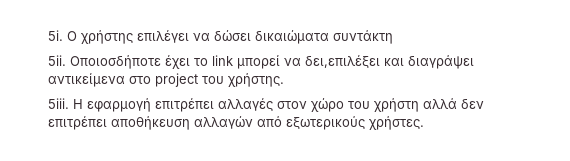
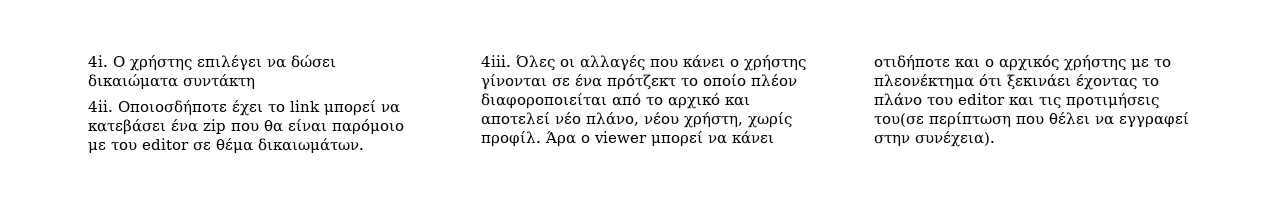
[48,30,64,41] 5i. -> [88,55,109,67] 4i.
[48,55,67,66] 5ii. -> [88,100,114,112] 4ii.
[305,55,475,69] [48,73,285,87] [48,98,485,112] [48,116,425,130] δει,επιλέξει και διαγράψει αντικείμενα στο project του χρήστης. // 5iii. Η εφαρμογή επιτρέπει αλλαγές στον χώρο του χρήστη αλλά δεν επιτρέπει αποθήκευση αλλαγών από εξωτερικούς χρήστες. -> [88,119,405,135] [88,138,365,153] [481,55,807,71] [481,74,798,90] [481,93,751,109] [481,112,793,128] [481,131,775,147] [874,55,1172,71] [874,74,1160,90] [874,93,1160,109] [874,112,1190,128] [874,131,996,147] κατεβάσει ένα zip που θα είναι παρόμοιο με του editor σε θέμα δικαιωμάτων. // 4iii. Όλες οι αλλαγές που κάνει ο χρήστης γίνονται σε ένα πρότζεκτ το οποίο πλέον διαφοροποιείται από το αρχικό και αποτελεί νέο πλάνο, νέου χρήστη, χωρίς προφίλ. Άρα ο viewer μπορεί να κάνει οτιδήποτε και ο αρχικός χρήστης με το πλεονέκτημα ότι ξεκινάει έχοντας το πλάνο του editor και τις προτιμήσεις του(σε περίπτωση που θέλει να εγγραφεί στην συνέχεια).

